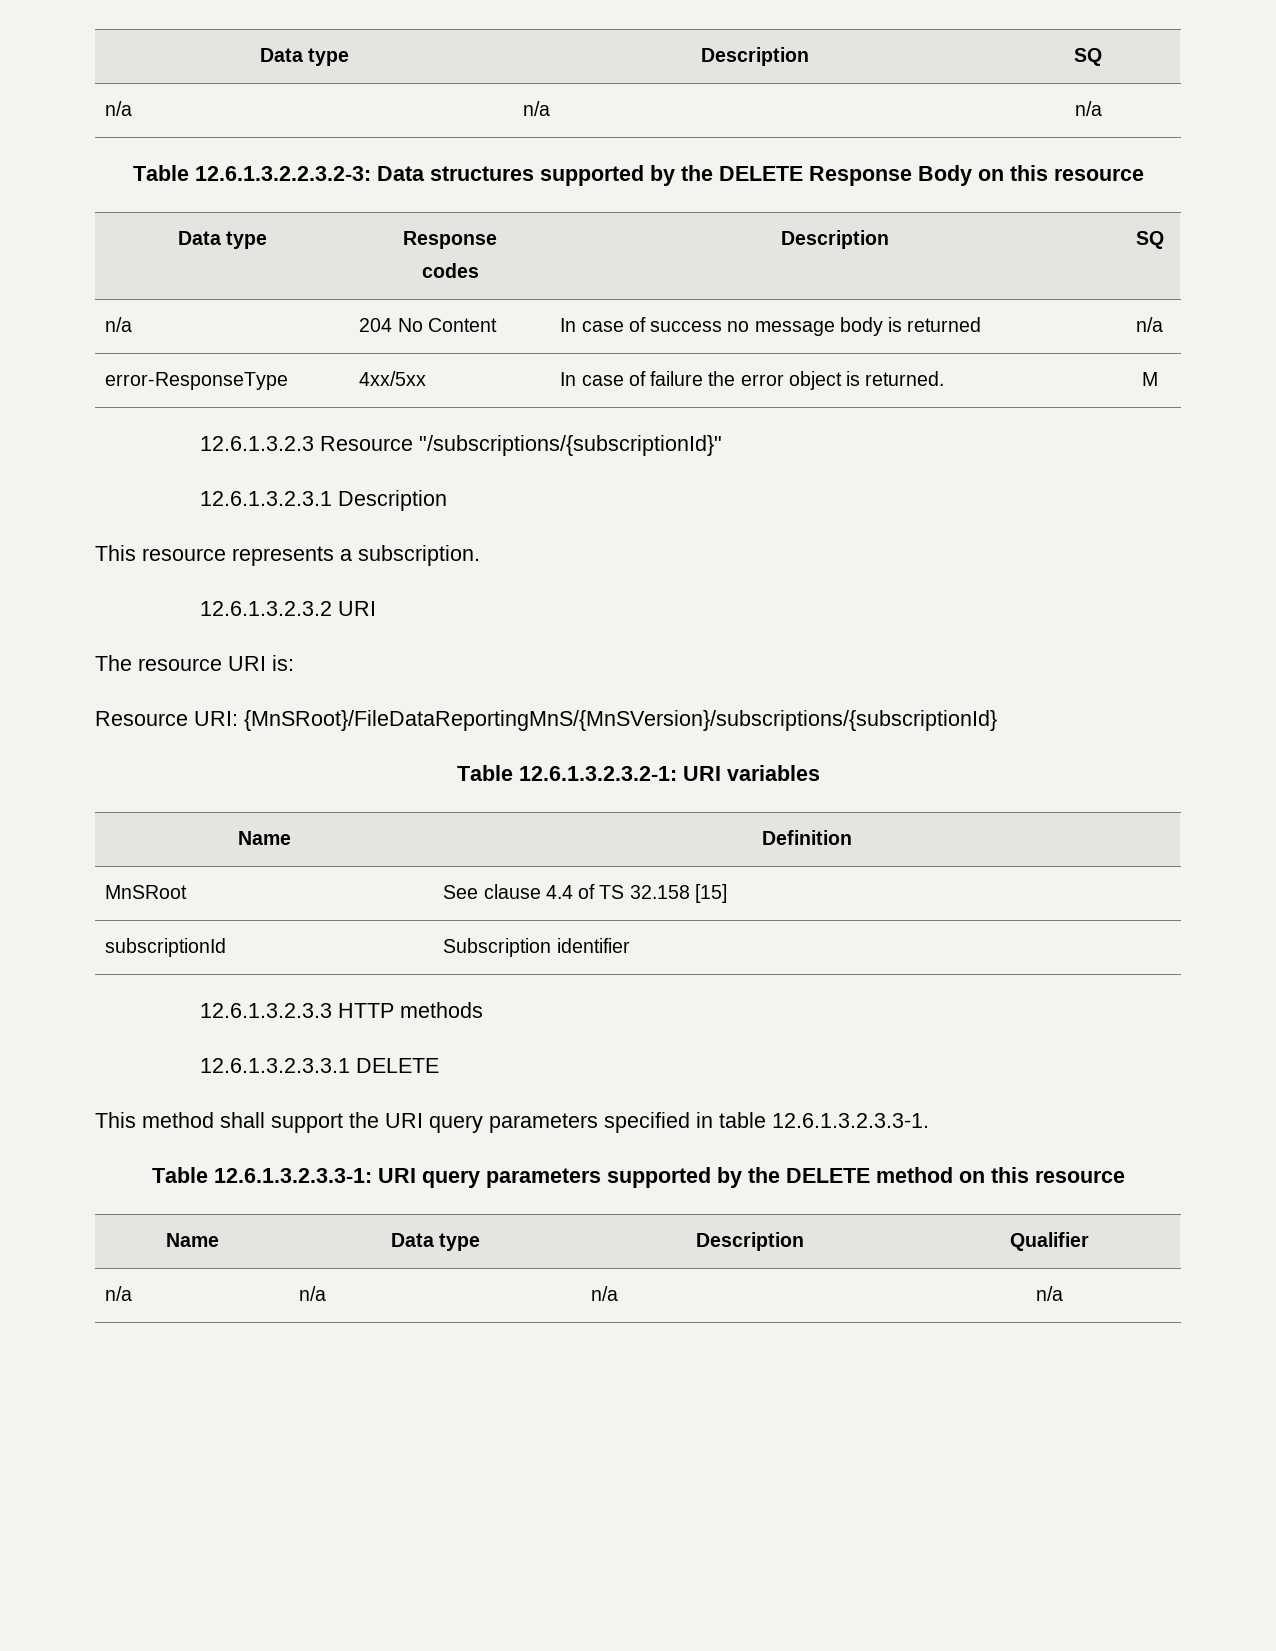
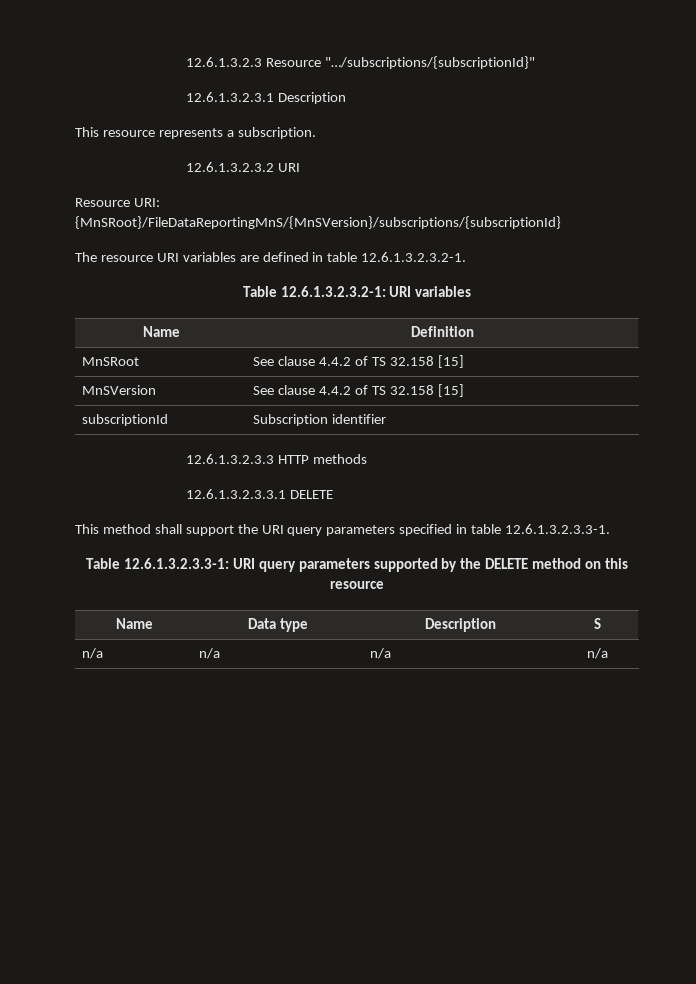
[259,48,350,66] [700,47,809,66] [1074,48,1102,66] [105,101,133,116] [523,101,551,116] [1074,101,1102,116] [132,165,1144,186] [177,231,268,249] [403,231,497,249] [421,263,479,278] [780,230,889,249] [1135,231,1164,249] [105,317,133,332] [359,318,497,332] [560,317,982,336] [1136,317,1163,332] [105,372,289,390] [359,371,427,386] [560,371,945,390] [1141,372,1158,386] Data type | Description | SQ // n/a | n/a | n/a // Table 12.6.1.3.2.2.3.2-3: Data structures supported by the DELETE Response Body on this resource // Data type | Response // codes | Description | SQ // n/a | 204 No Content | In case of success no message body is returned | n/a // error-ResponseType | 4xx/5xx | In case of failure the error object is returned. | M // -> (186, 62) none
[419,435,723,456] "/subscriptions/{subscriptionId}" -> [325,56,536,69] "…/subscriptions/{subscriptionId}"
(377, 608) none -> [75,198,160,207] [75,216,561,229] // Resource URI: {MnSRoot}/FileDataReportingMnS/{MnSVersion}/subscriptions/{subscriptionId}
[272,655,294,671] [95,710,997,731] is: // Resource URI: {MnSRoot}/FileDataReportingMnS/{MnSVersion}/subscriptions/{subscriptionId} -> [182,252,467,262] variables are defined in table 12.6.1.3.2.3.2-1.
[545,885,573,899] 4.4 -> [319,355,464,368] [82,385,157,395] [253,385,352,395] 4.4.2 of TS 32.158 [15] // MnSVersion | See clause 4.4.2
[1010,1232,1089,1251] Qualifier -> [594,618,601,629] S

